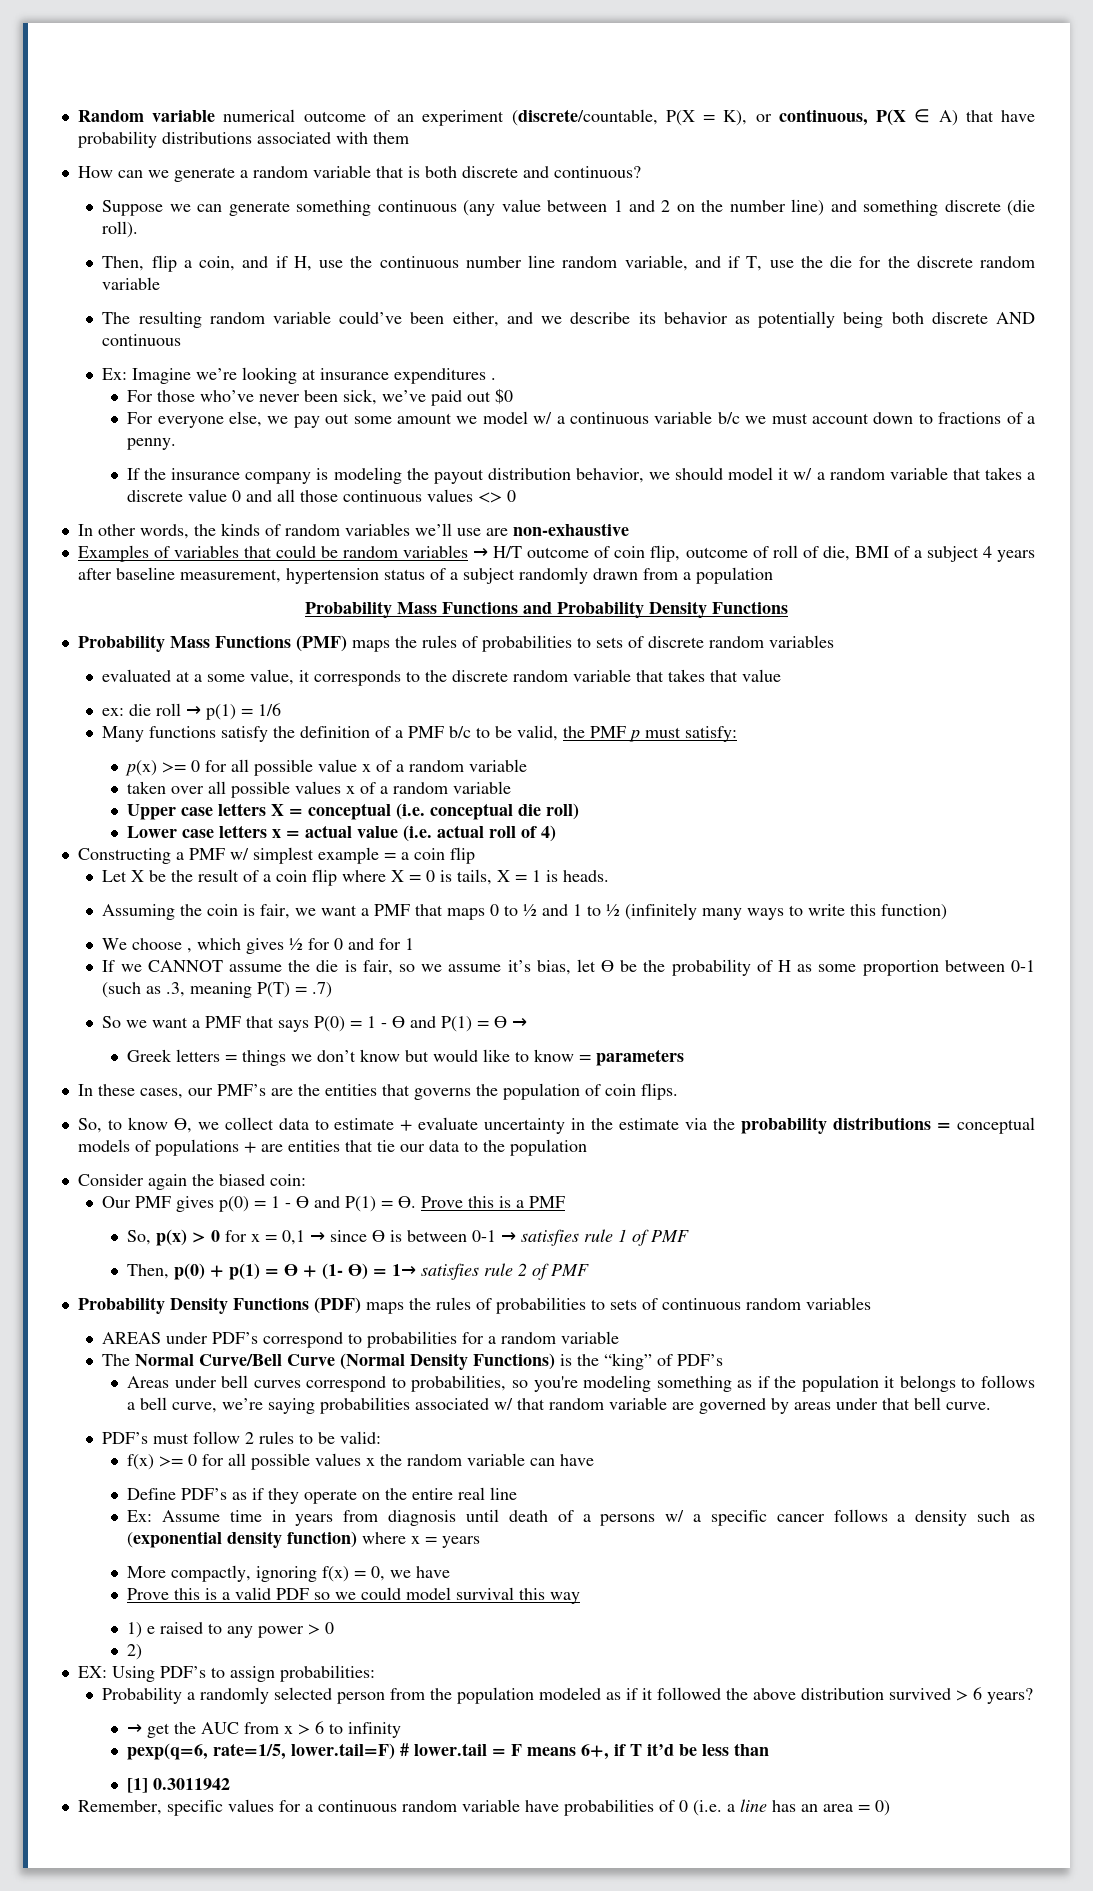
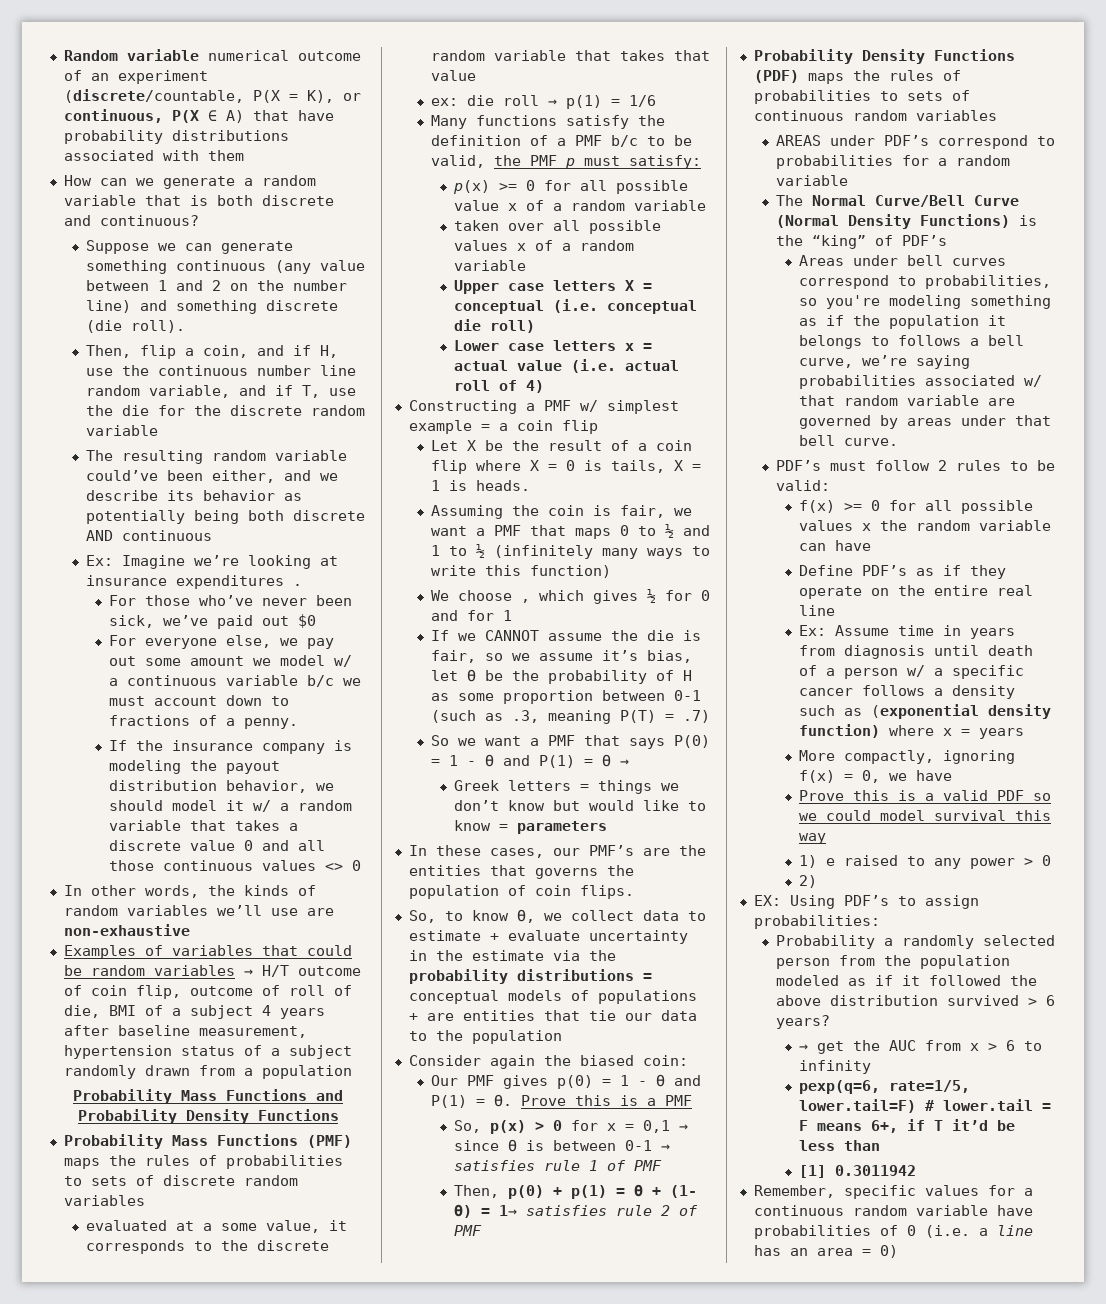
[600,1514,656,1526] persons -> [843,668,898,679] person

